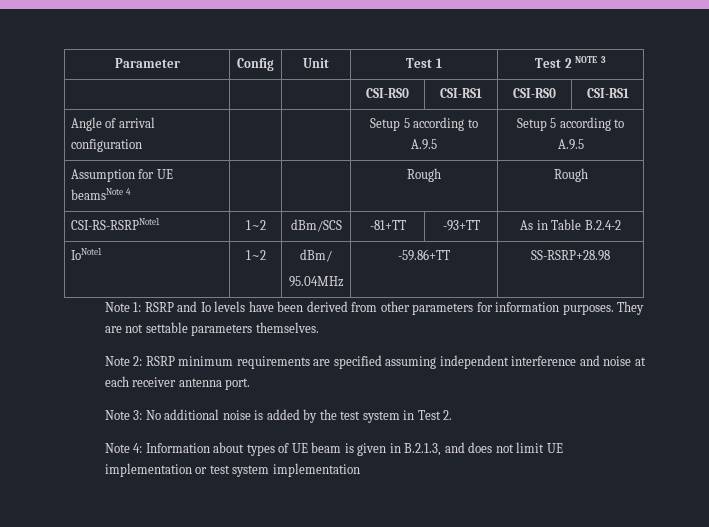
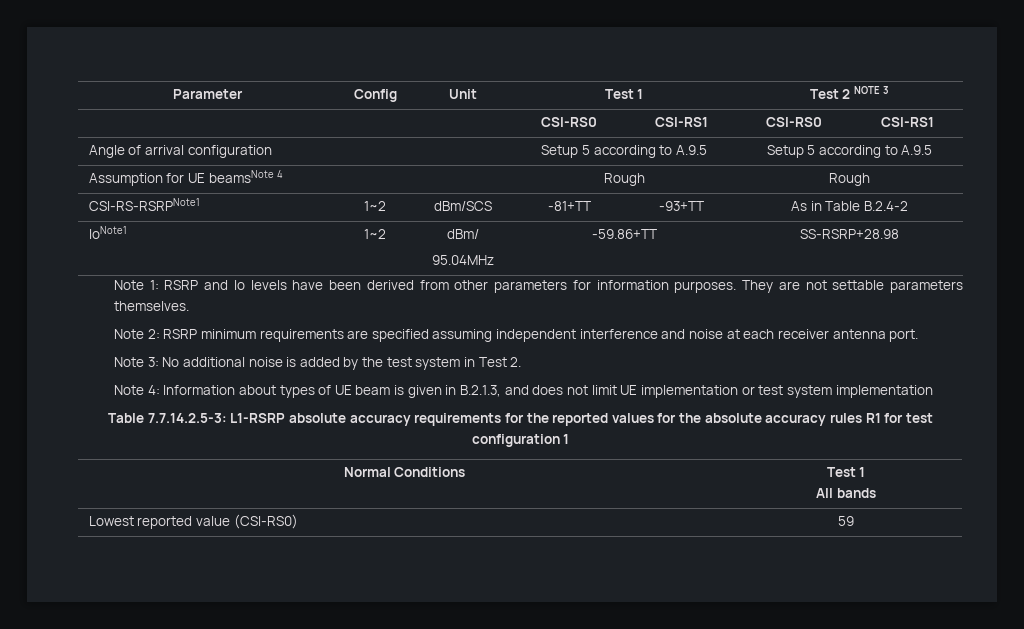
(360, 470) none -> [108,413,933,426] [471,434,570,447] [343,467,466,477] [826,467,866,477] [816,488,876,498] [88,514,298,529] [838,516,854,526] // Table 7.7.14.2.5-3: L1-RSRP absolute accuracy requirements for the reported values for the absolute accuracy rules R1 for test configuration 1 // Normal Conditions | Test 1 // All bands // Lowest reported value (CSI-RS0) | 59

